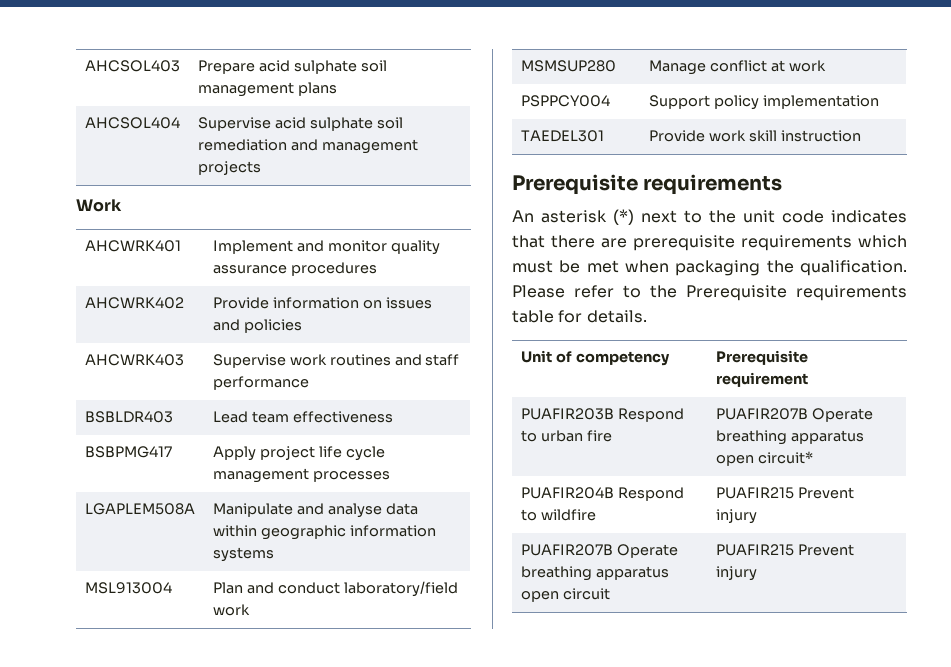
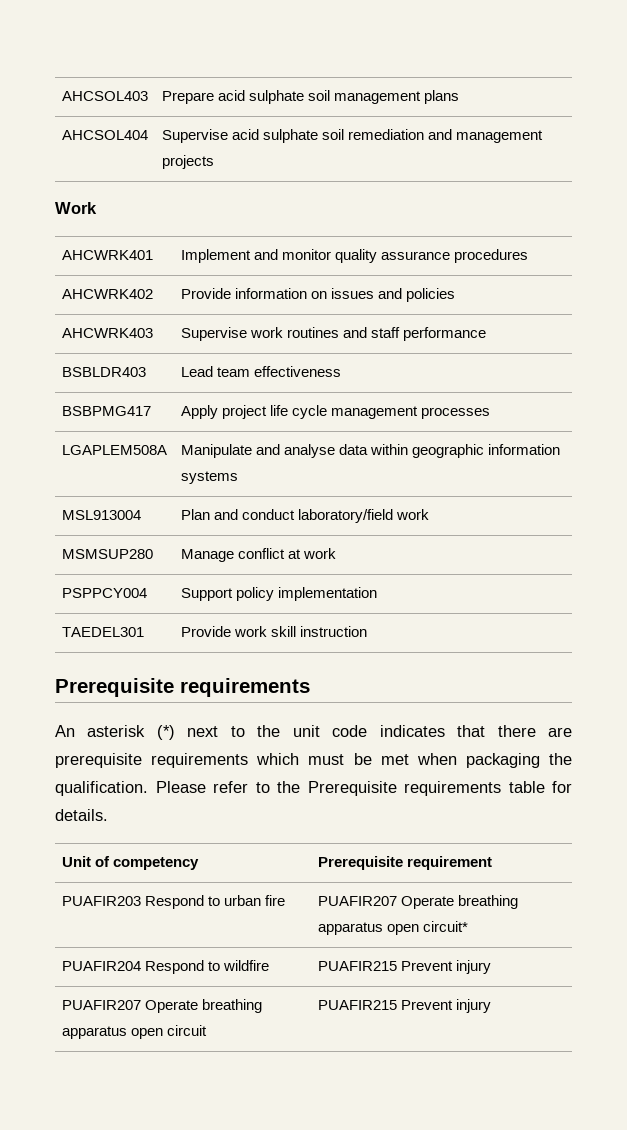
[520,408,614,420] PUAFIR203B -> [61,896,141,906] PUAFIR203
[715,408,808,420] PUAFIR207B -> [317,896,397,906] PUAFIR207
[520,487,614,499] PUAFIR204B -> [61,961,141,971] PUAFIR204
[520,544,613,556] PUAFIR207B -> [61,1000,141,1010] PUAFIR207

